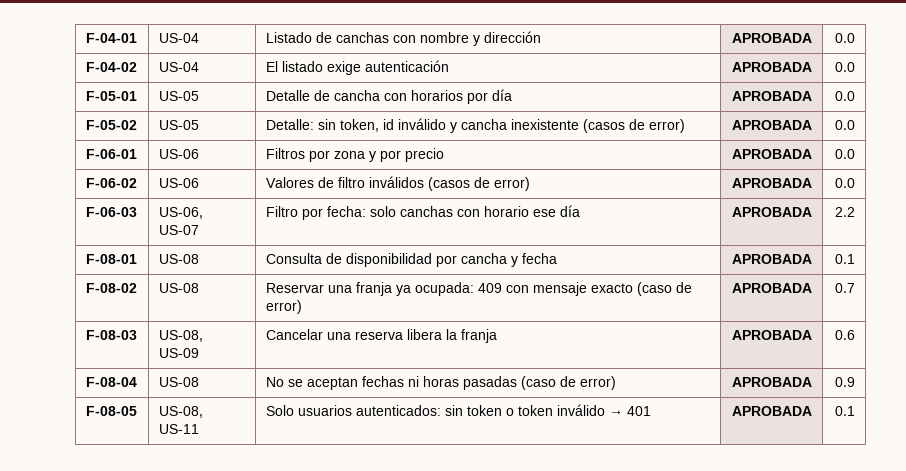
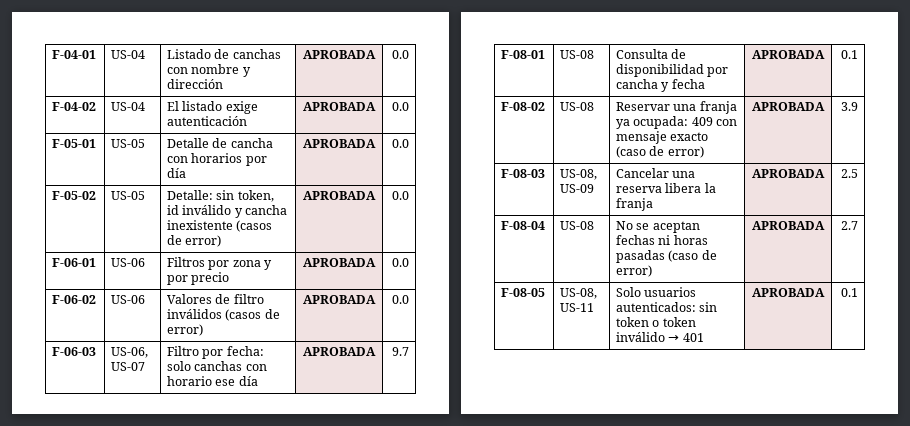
[835,207,856,217] 2.2 -> [391,347,409,356] 9.7
[835,283,856,293] 0.7 -> [840,102,858,111] 3.9
[835,330,856,340] 0.6 -> [840,169,858,178] 2.5
[835,377,856,387] 0.9 -> [840,221,858,230] 2.7

